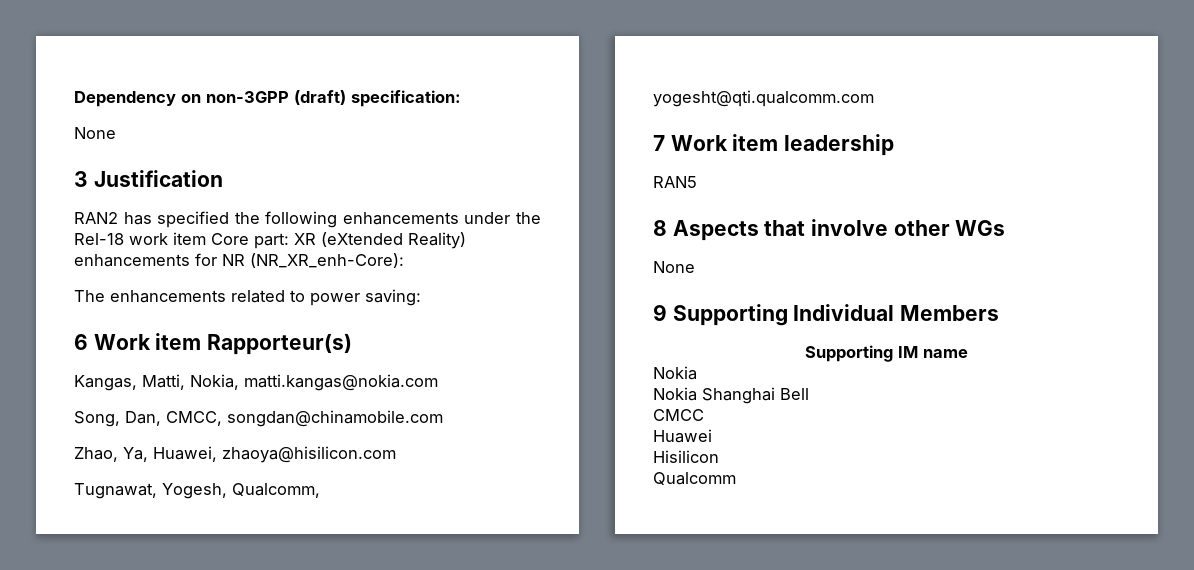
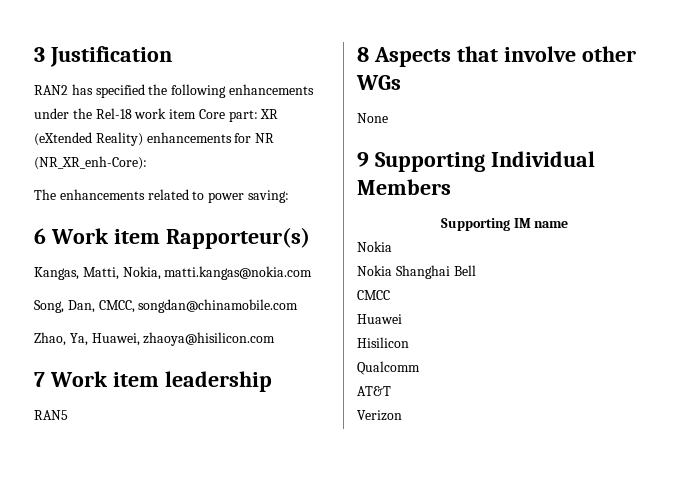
[74,90,461,107] [74,127,116,139] Dependency on non-3GPP (draft) specification: // None // -> (34, 54) none
[74,483,320,499] [653,90,874,107] // Tugnawat, Yogesh, Qualcomm, yogesht@qti.qualcomm.com -> (276, 339) none
(736, 478) none -> [357,386,391,396] [357,410,402,421] // AT&T // Verizon

